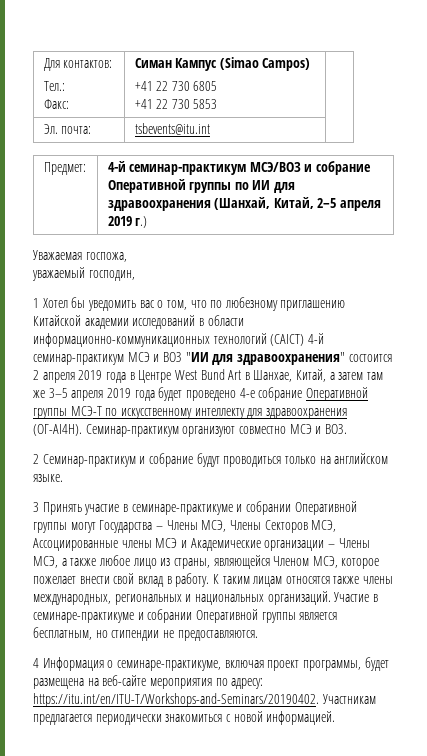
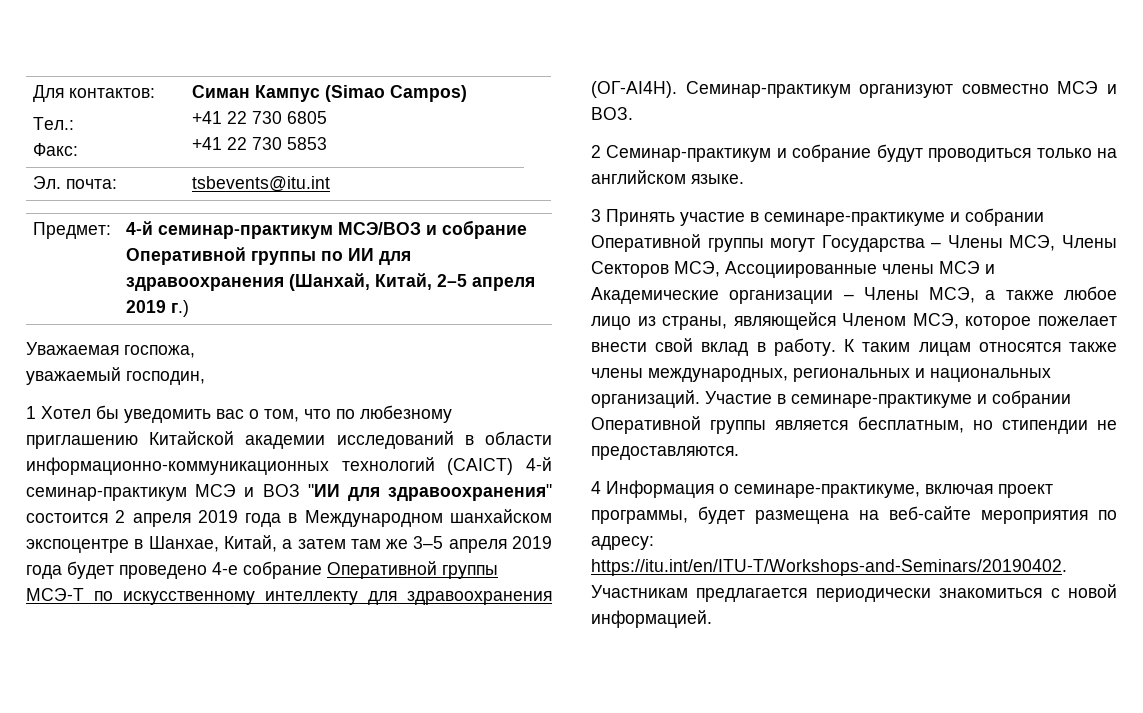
[138,369,242,383] Центре West Bund Art -> [304,509,552,527] [26,539,129,553] Международном шанхайском экспоцентре

